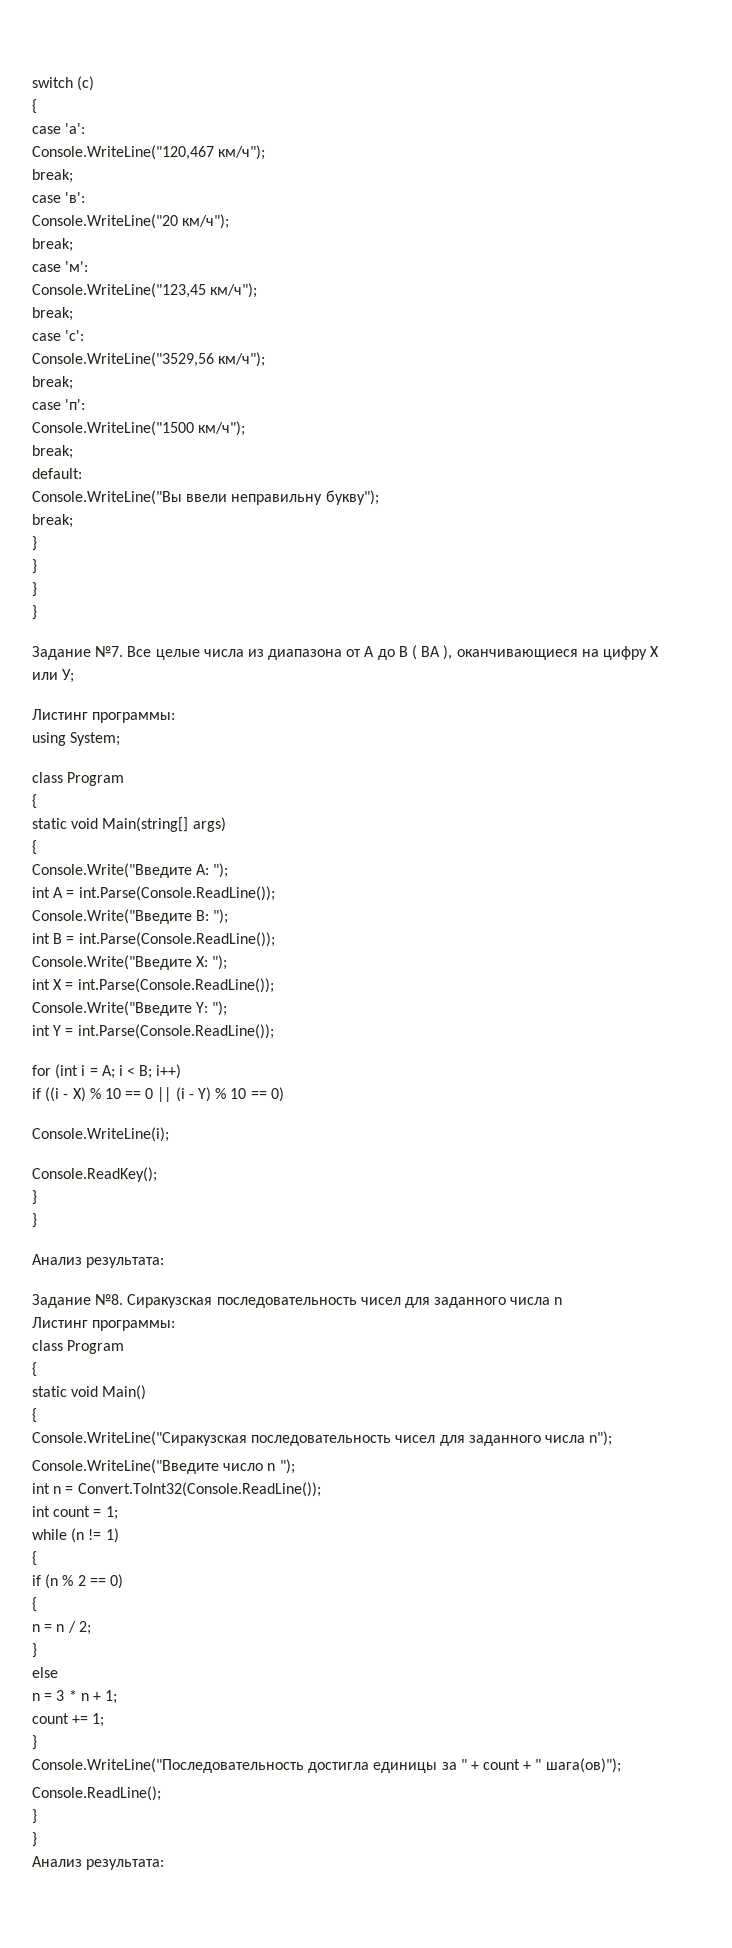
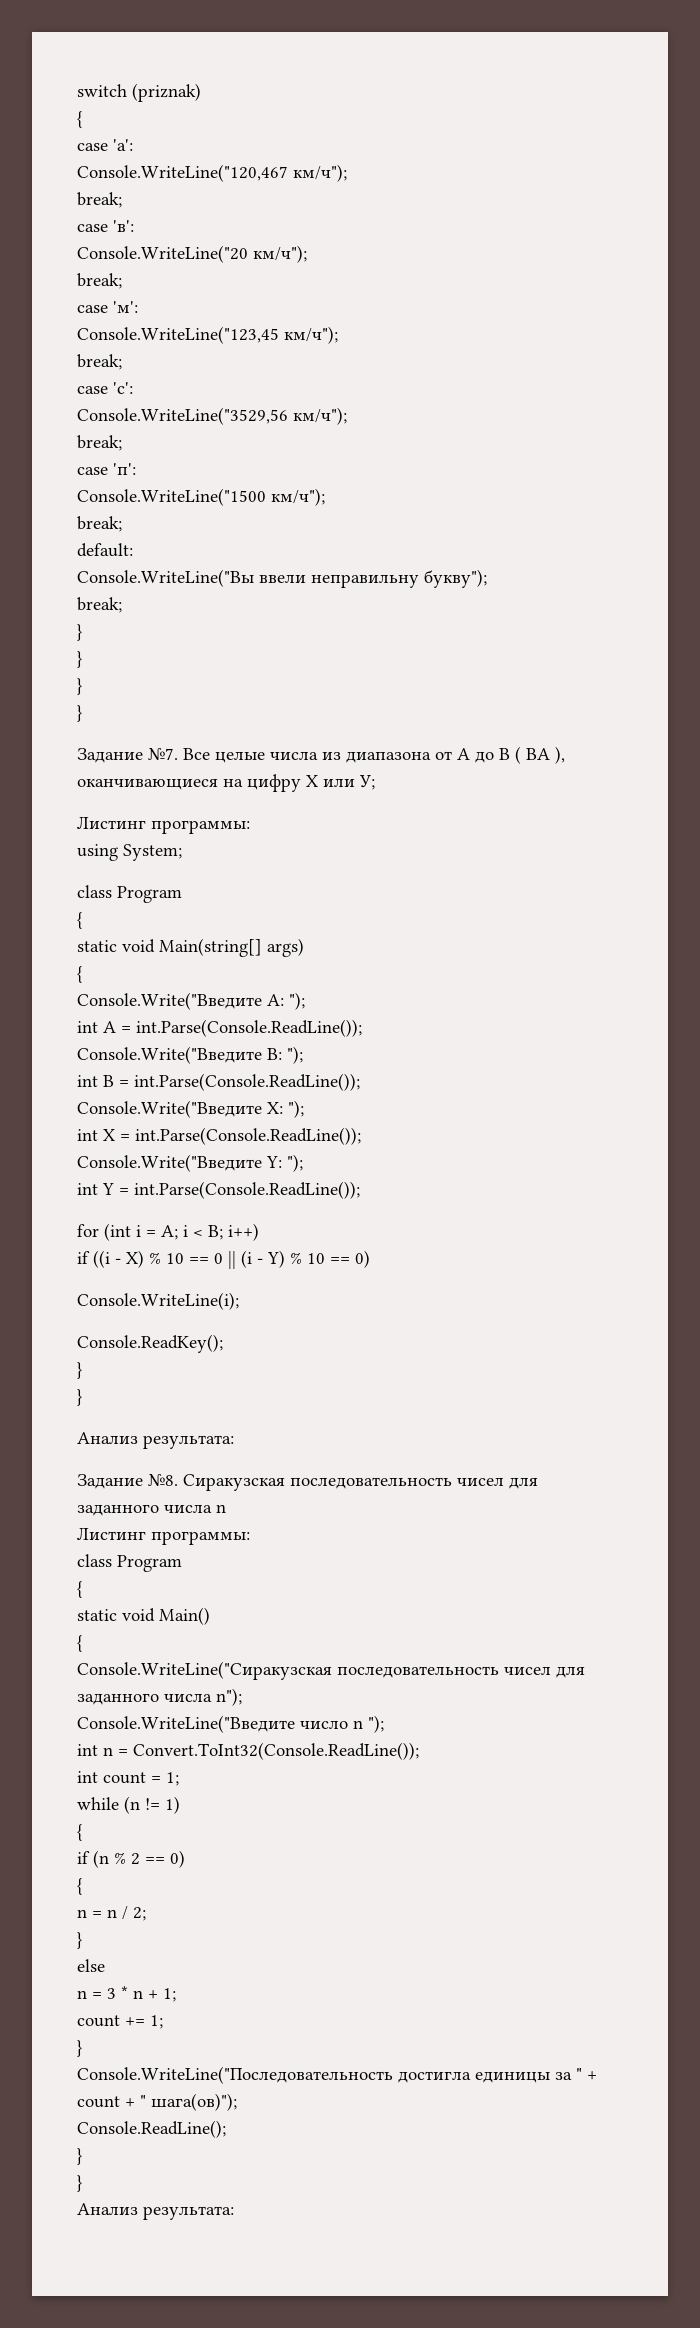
[77,76,95,91] (c) -> [132,83,201,102] (priznak)

